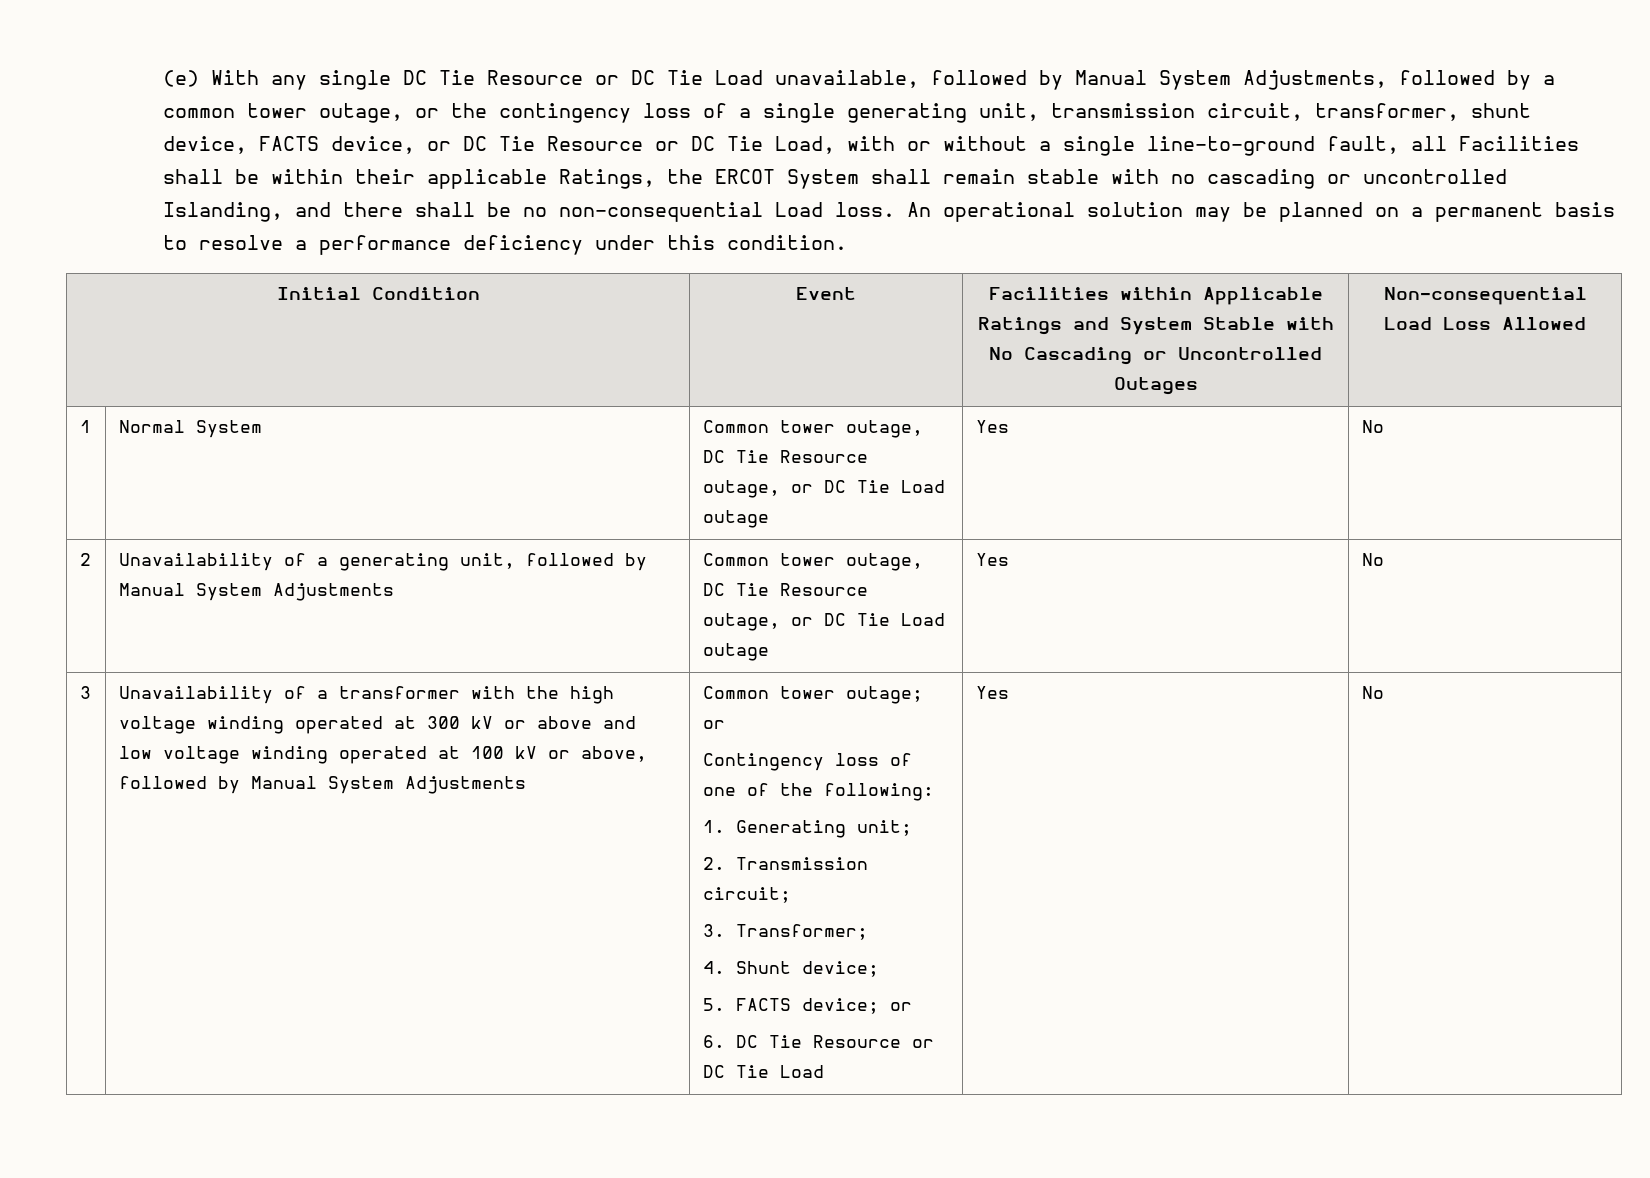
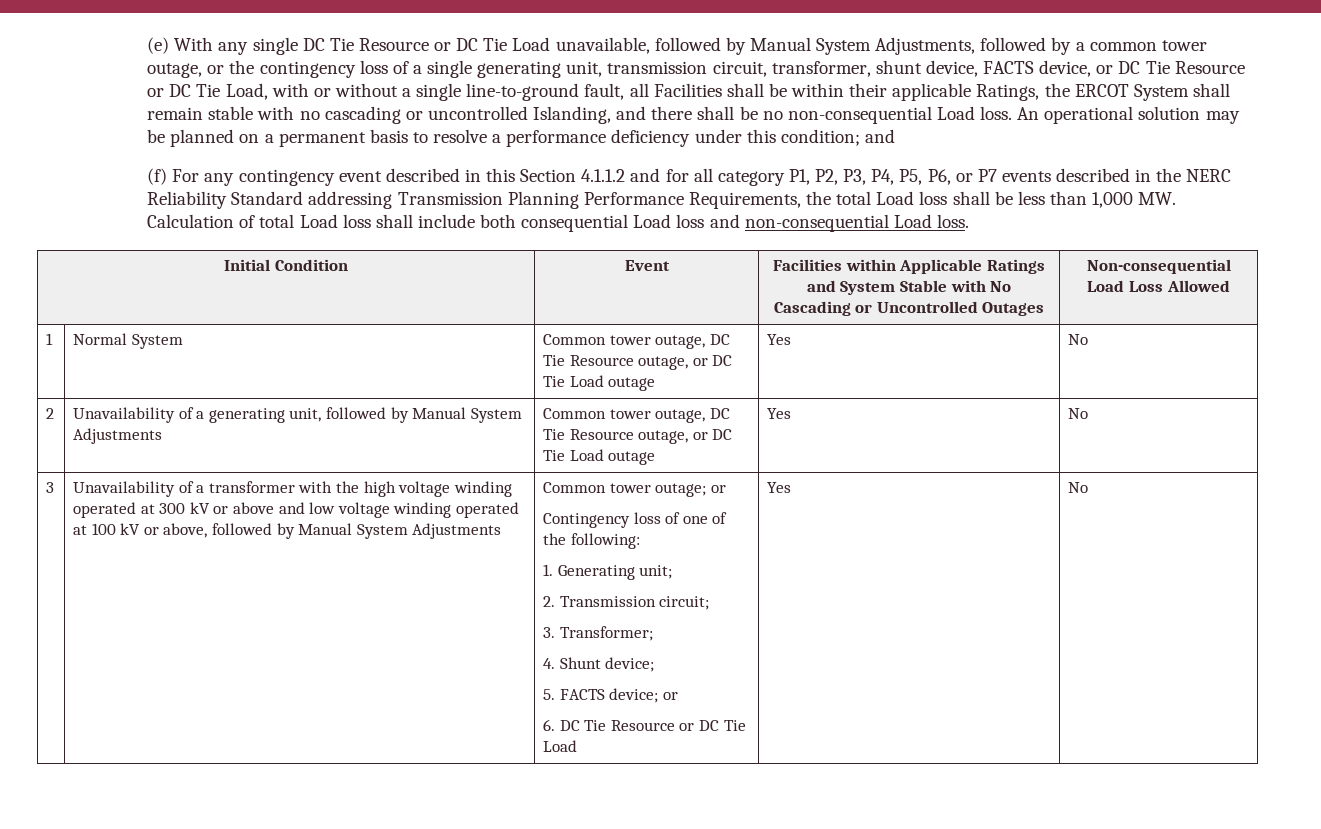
[726,235,847,250] condition. -> [780,129,895,146] [147,168,1232,186] [147,191,1177,209] [147,214,969,232] condition; and // (f) For any contingency event described in this Section 4.1.1.2 and for all category P1, P2, P3, P4, P5, P6, or P7 events described in the NERC Reliability Standard addressing Transmission Planning Performance Requirements, the total Load loss shall be less than 1,000 MW. Calculation of total Load loss shall include both consequential Load loss and non-consequential Load loss.

